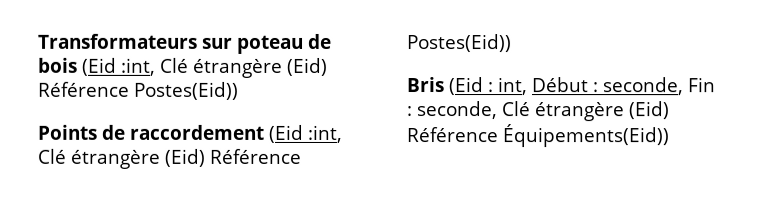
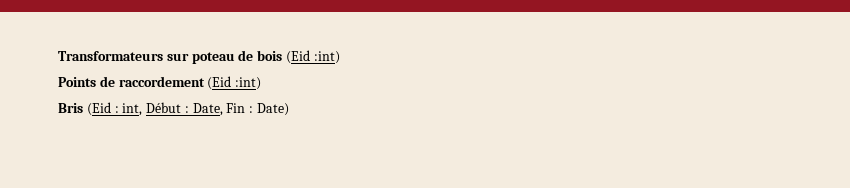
[121,57,328,78] [38,81,239,100] [37,124,342,143] [37,148,301,169] [407,34,512,53] :int, Clé étrangère (Eid) Référence Postes(Eid)) // Points de raccordement (Eid :int, Clé étrangère (Eid) Référence Postes(Eid)) -> [313,51,340,64] [58,76,262,90] :int) // Points de raccordement (Eid :int)
[603,77,684,96] seconde, -> [192,103,223,116] Date,
[416,101,670,122] [406,124,669,148] seconde, Clé étrangère (Eid) Référence Équipements(Eid)) -> [257,103,290,116] Date)

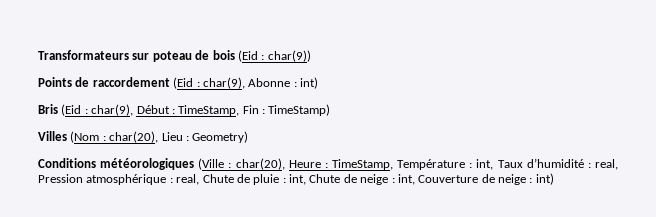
[313,51,340,64] :int) -> [261,50,311,62] : char(9))
[235,77,262,90] :int) -> [196,77,318,89] : char(9), Abonne : int)
[122,103,143,116] int, -> [91,104,134,116] char(9),
[192,103,223,116] Date, -> [178,105,240,116] TimeStamp,
[257,103,290,116] Date) -> [268,104,331,116] [38,131,249,143] [38,158,618,170] [38,173,554,185] TimeStamp) // Villes (Nom : char(20), Lieu : Geometry) // Conditions météorologiques (Ville : char(20), Heure : TimeStamp, Température : int, Taux d’humidité : real, Pression atmosphérique : real, Chute de pluie : int, Chute de neige : int, Couverture de neige : int)

